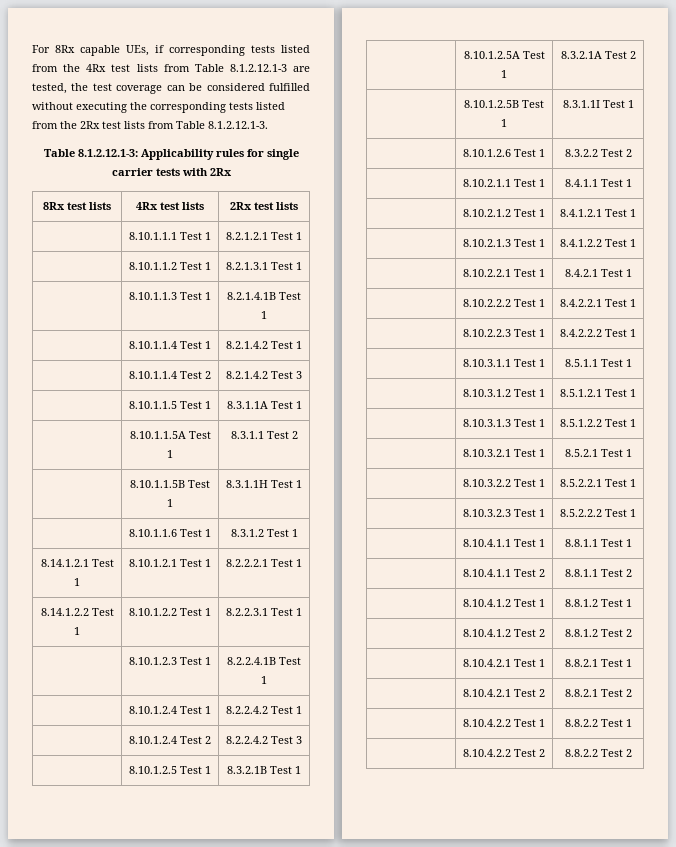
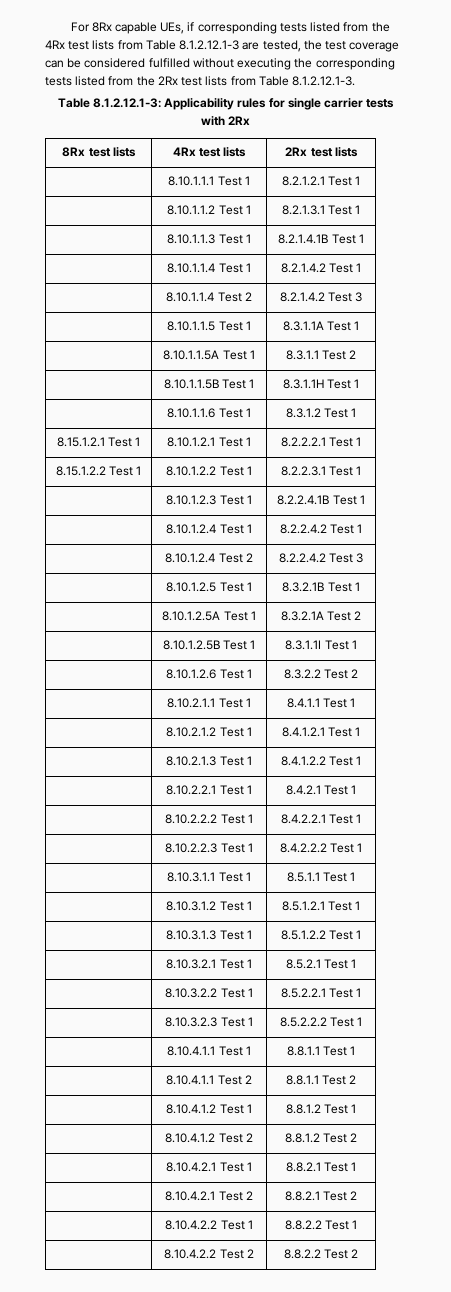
[40,559,89,567] 8.14.1.2.1 -> [56,437,105,447] 8.15.1.2.1
[40,608,89,616] 8.14.1.2.2 -> [55,466,106,476] 8.15.1.2.2

